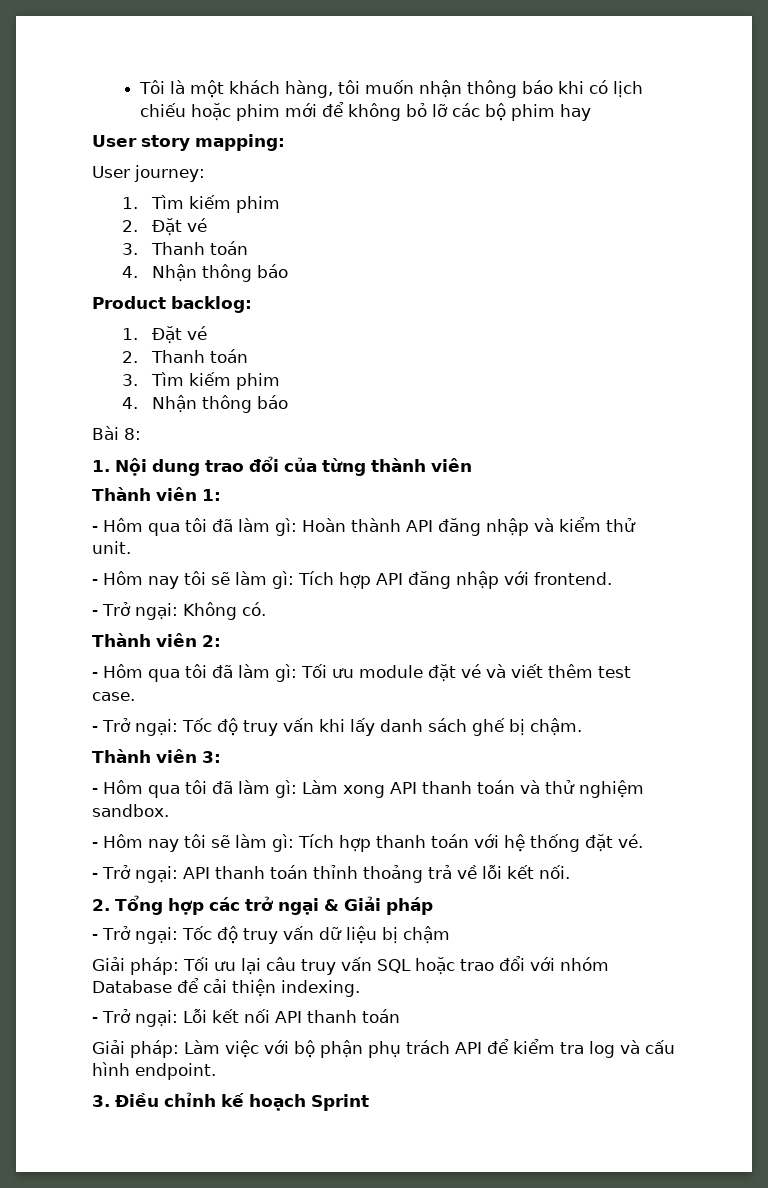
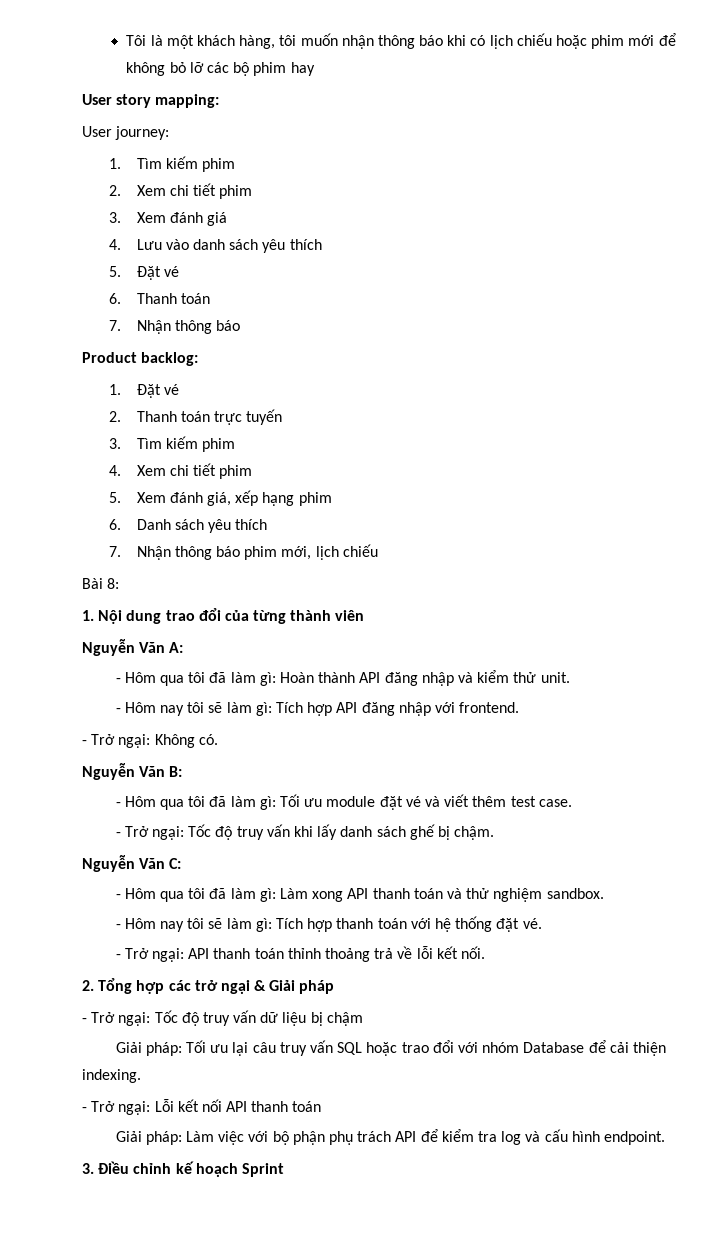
[151,218,207,236] [121,241,248,255] [121,266,138,278] Đặt vé // 3. Thanh toán // 4. -> [136,183,253,199] [109,212,228,226] [109,239,322,253] [109,266,179,280] [109,293,210,304] [109,320,122,331] Xem chi tiết phim // 3. Xem đánh giá // 4. Lưu vào danh sách yêu thích // 5. Đặt vé // 6. Thanh toán // 7.
(248, 356) none -> [214,409,283,425] trực tuyến
[151,395,288,413] Nhận thông báo -> [136,463,253,479] [109,490,332,506] [109,519,268,533] [109,544,378,560] Xem chi tiết phim // 5. Xem đánh giá, xếp hạng phim // 6. Danh sách yêu thích // 7. Nhận thông báo phim mới, lịch chiếu
[92,487,221,501] Thành viên 1: -> [82,639,184,656] Nguyễn Văn A:
[92,633,221,647] Thành viên 2: -> [82,763,183,780] Nguyễn Văn B:
[92,749,221,763] Thành viên 3: -> [82,855,182,872] Nguyễn Văn C:

